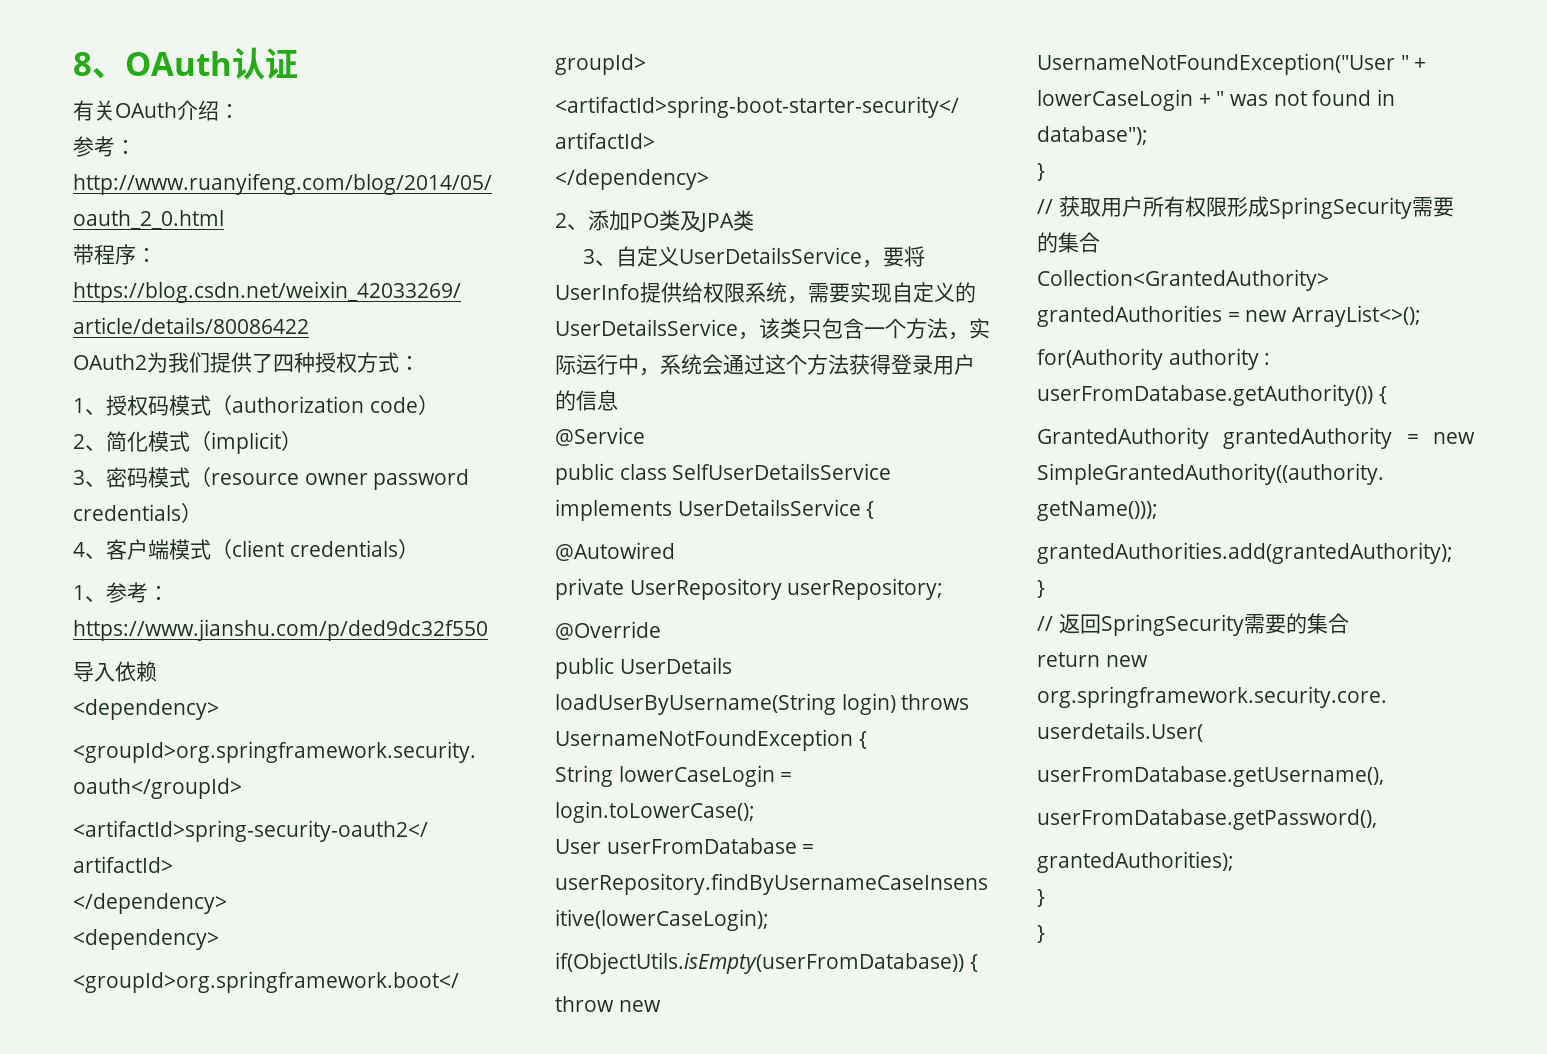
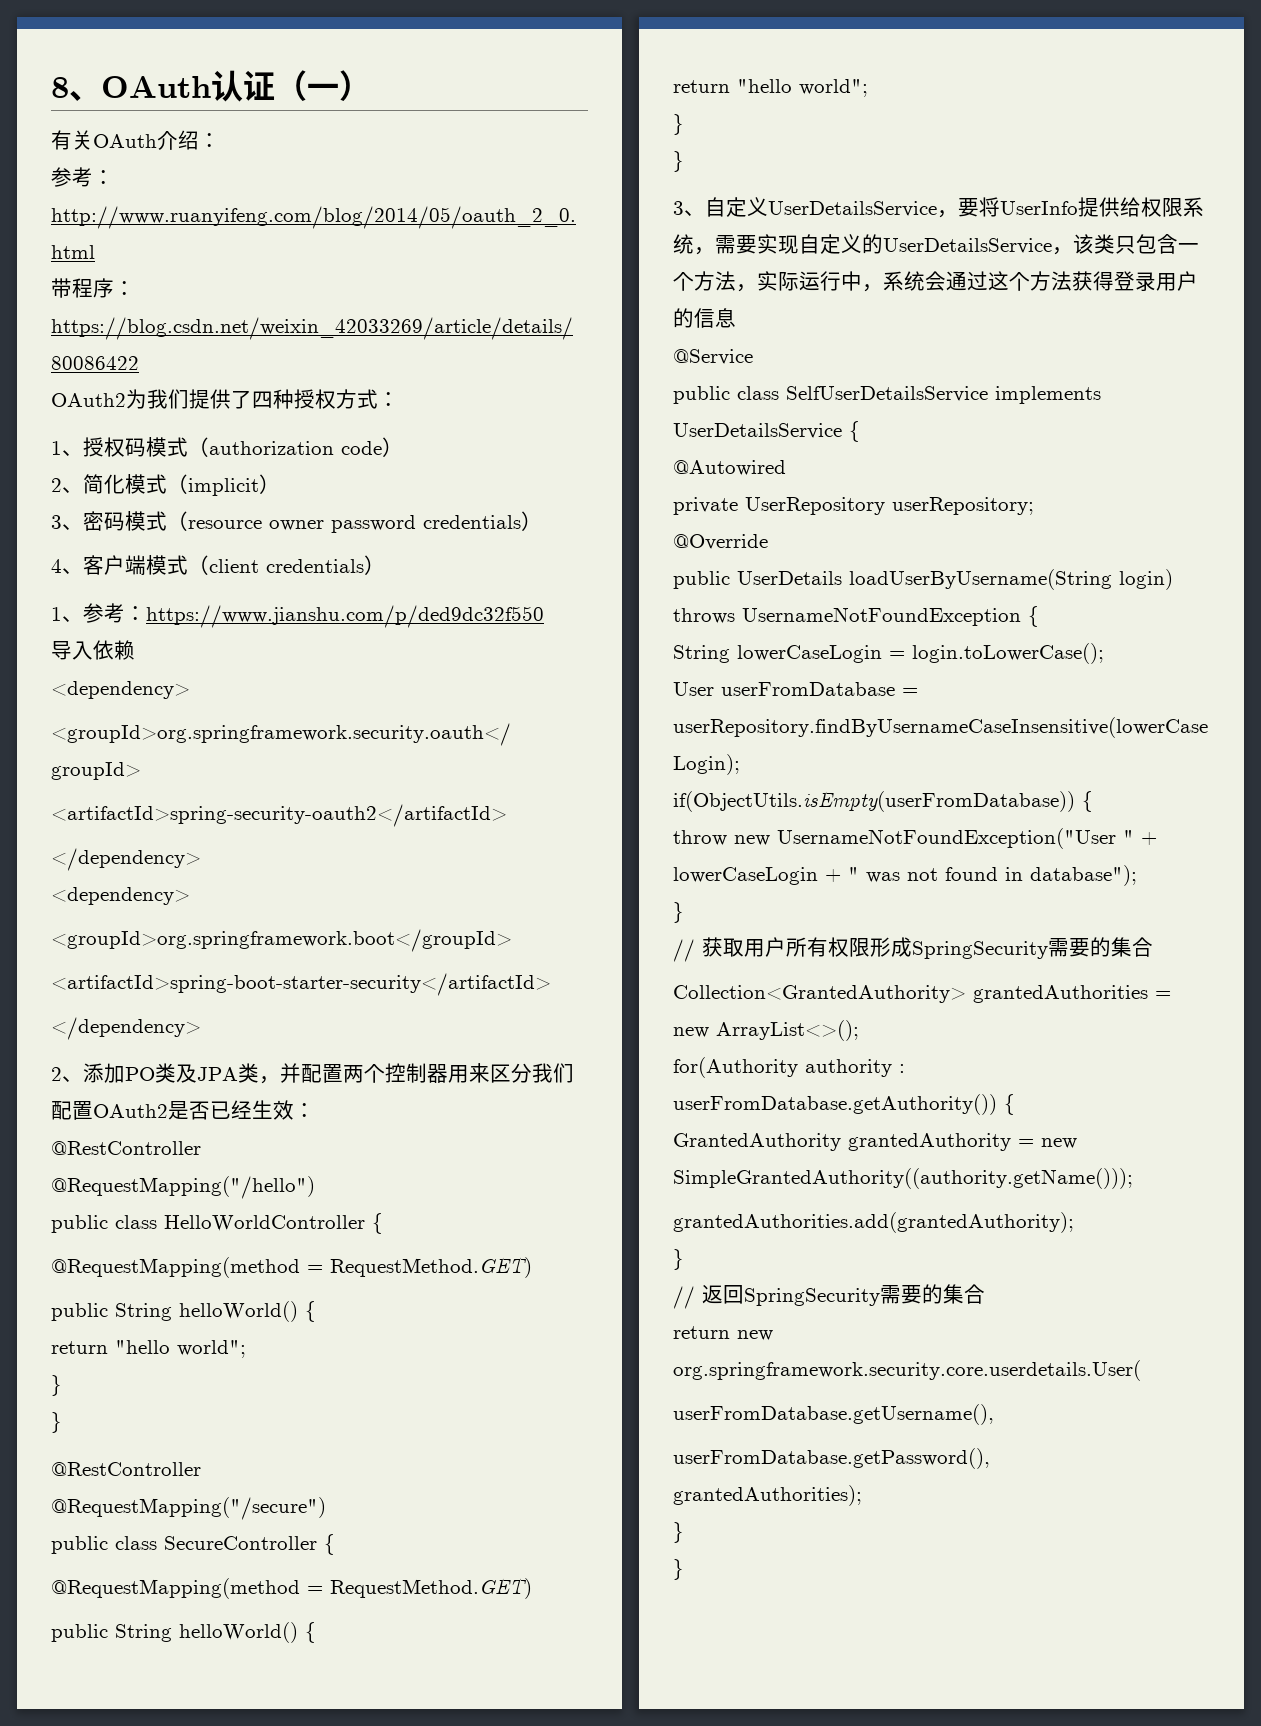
(298, 63) none -> [275,70,371,101] （一）
(754, 220) none -> [259,1063,574,1084] [51,1100,315,1120] [51,1141,201,1155] [51,1176,315,1199] [51,1213,383,1234] [51,1257,532,1278] [51,1301,316,1322] [51,1340,246,1358] [51,1375,62,1396] [51,1412,62,1433] [51,1462,201,1476] [51,1497,326,1520] [51,1534,335,1555] [51,1578,532,1599] [51,1622,316,1643] [673,79,868,97] [673,114,684,135] [673,151,684,172] ，并配置两个控制器用来区分我们配置OAuth2是否已经生效： // @RestController // @RequestMapping("/hello") // public class HelloWorldController { // @RequestMapping(method = RequestMethod.GET) // public String helloWorld() { // return "hello world"; // } // } // @RestController // @RequestMapping("/secure") // public class SecureController { // @RequestMapping(method = RequestMethod.GET) // public String helloWorld() { // return "hello world"; // } // }

